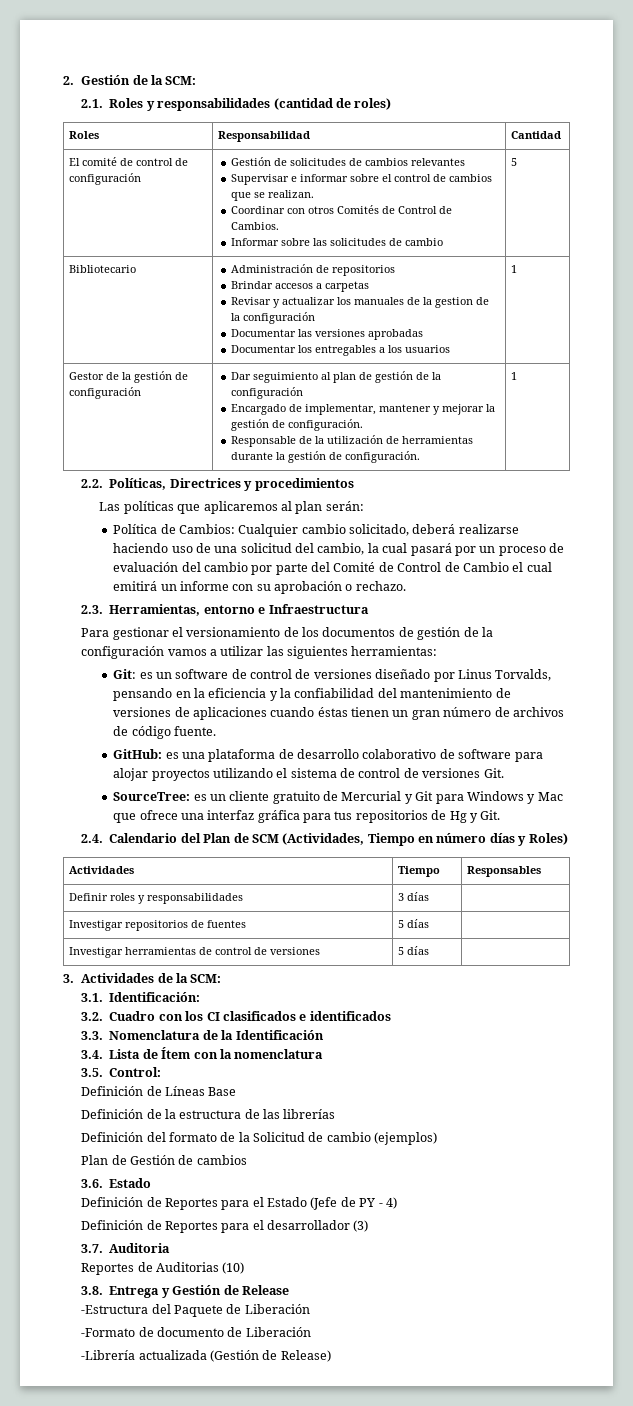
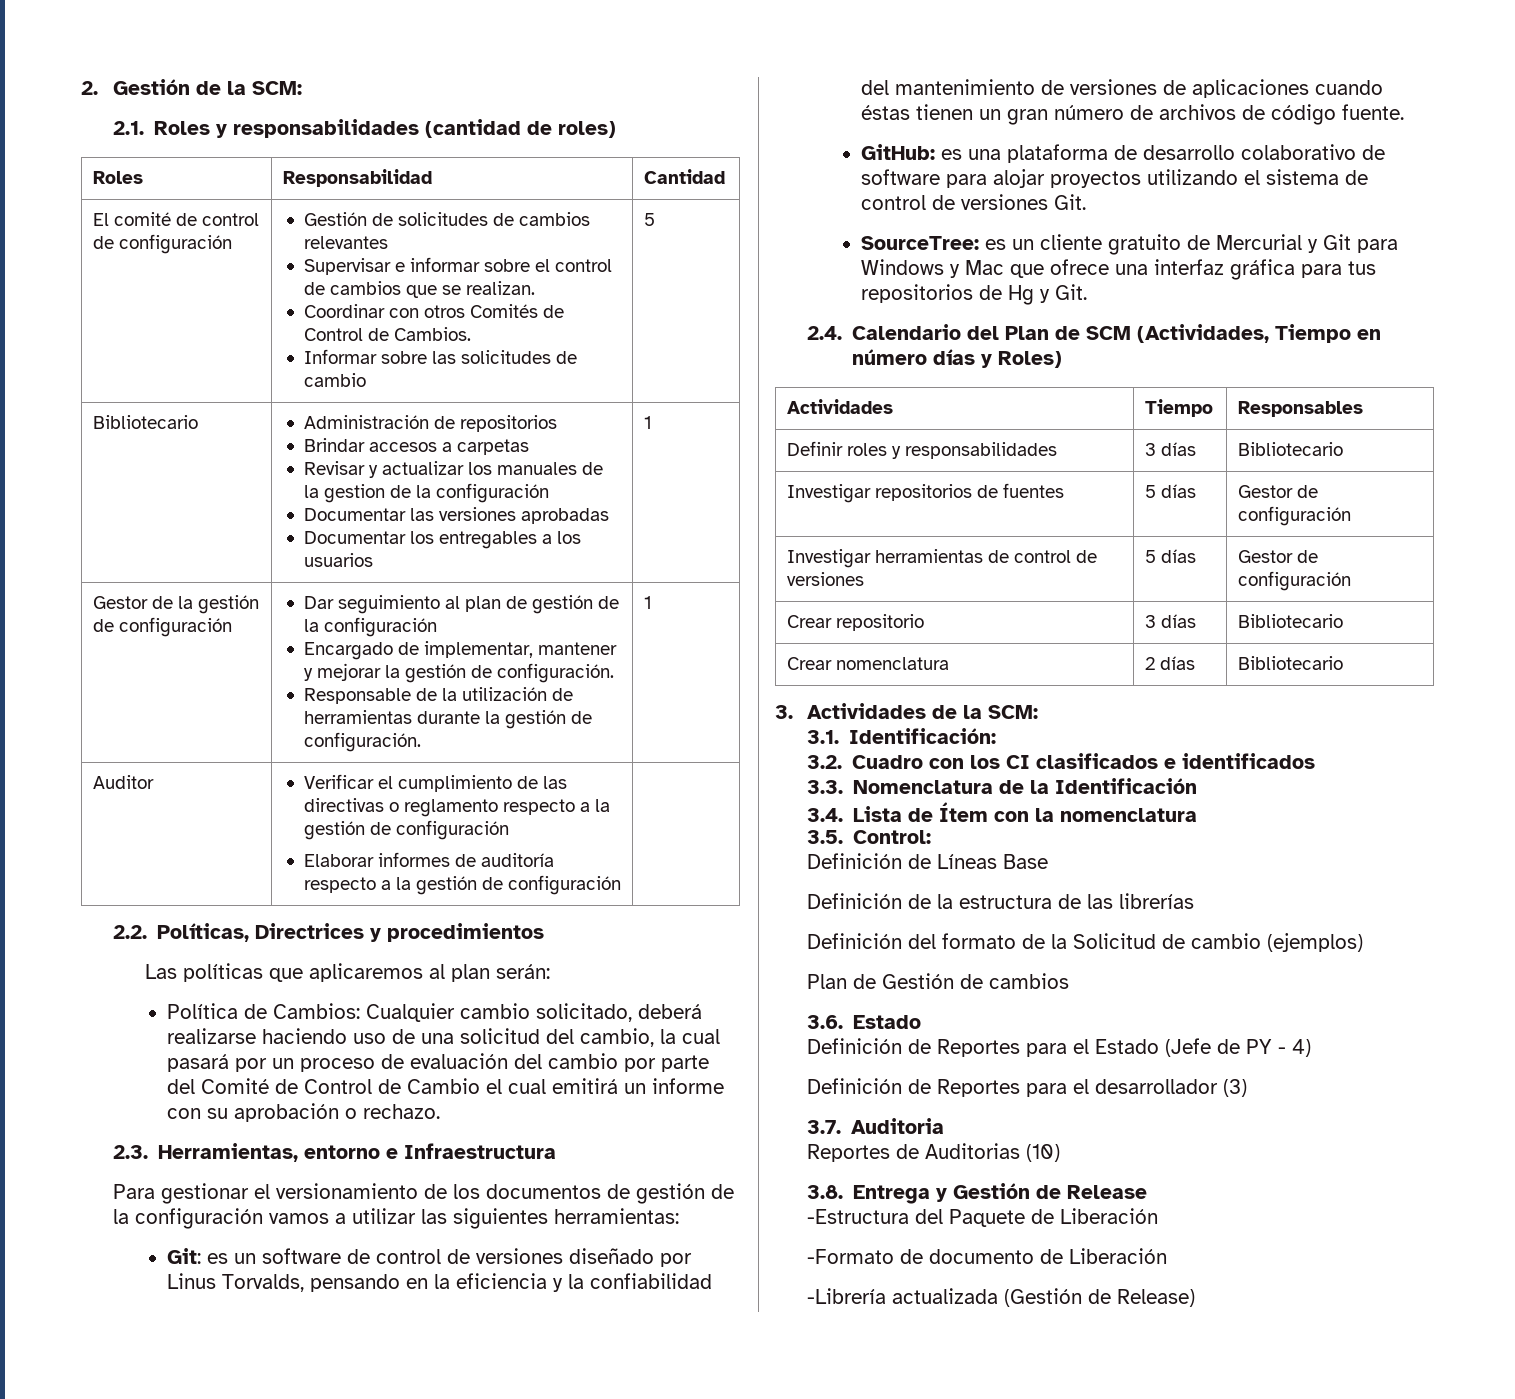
(518, 376) none -> [93,775,155,789] [303,774,567,792] [303,798,610,817] [303,820,509,840] [303,852,554,867] [303,875,621,895] // Auditor | Verificar el cumplimiento de las directivas o reglamento respecto a la gestión de configuración // Elaborar informes de auditoría respecto a la gestión de configuración |
(430, 896) none -> [1238,442,1344,456] Bibliotecario
(430, 923) none -> [1238,485,1319,498] [1238,506,1352,526] Gestor de configuración
(430, 950) none -> [1238,550,1319,563] [1238,571,1352,591] [787,614,925,631] [1145,614,1197,628] [1238,614,1344,628] [787,657,950,670] [1145,656,1196,670] [1238,656,1344,670] Gestor de configuración // Crear repositorio | 3 días | Bibliotecario // Crear nomenclatura | 2 días | Bibliotecario

